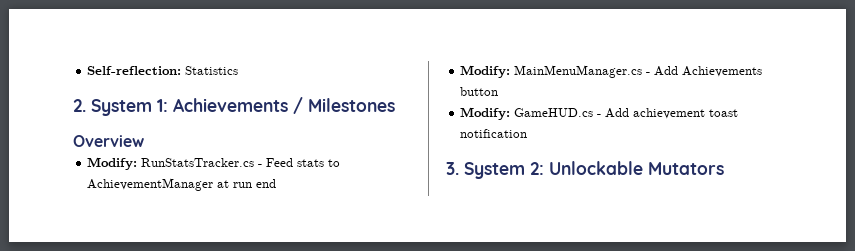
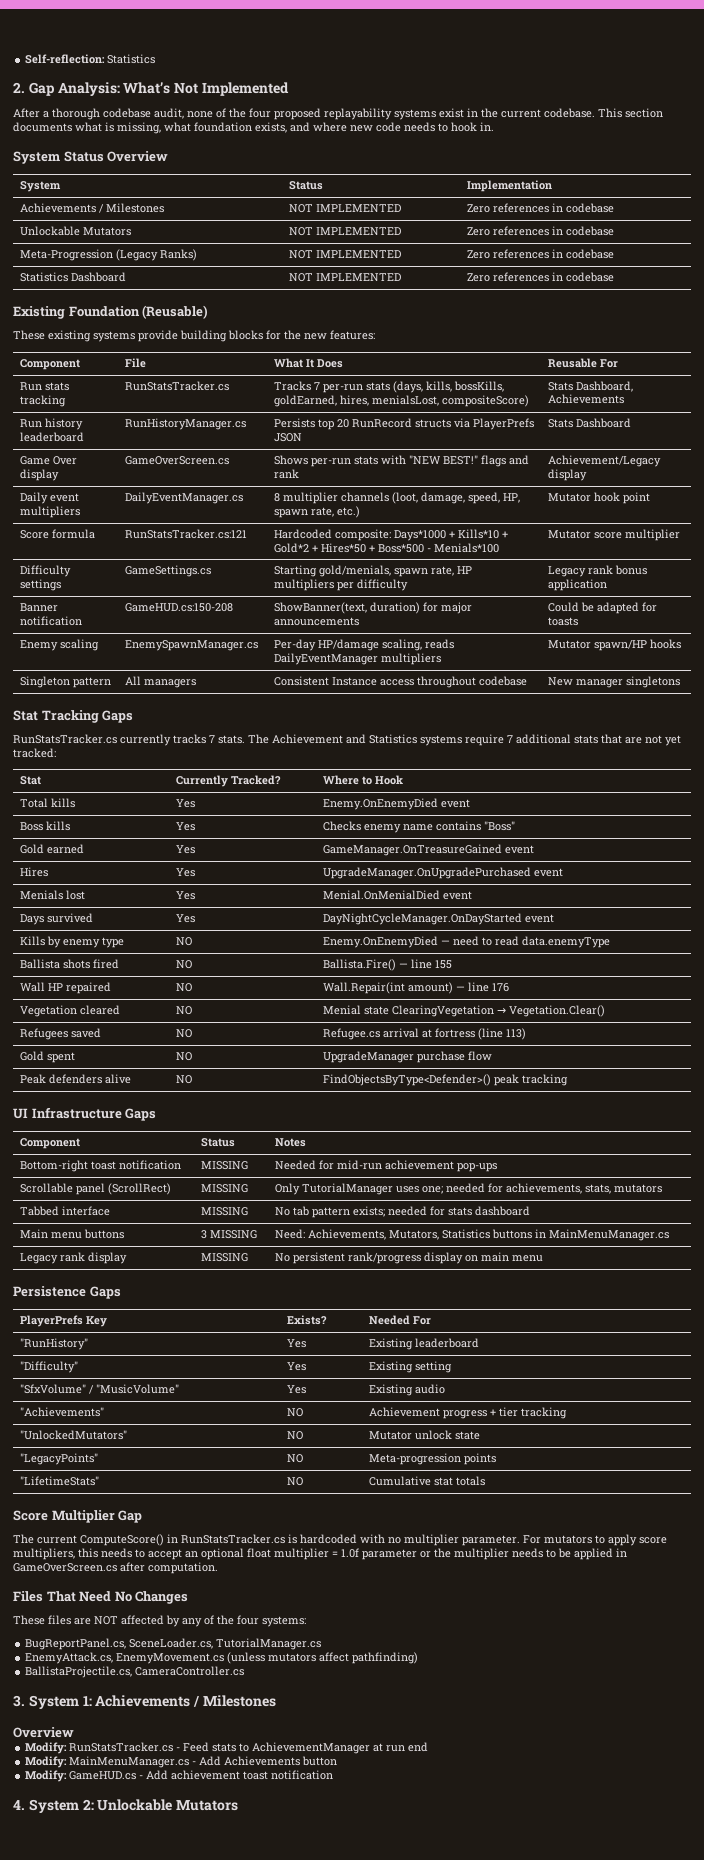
(86, 105) none -> [28,82,289,96] [13,108,663,120] [13,122,494,134] [13,151,169,164] [20,181,62,192] [289,181,324,190] [467,180,553,192] [20,203,165,213] [289,204,402,213] [467,203,615,213] [20,226,132,236] [289,227,402,236] [467,226,615,236] [20,249,198,261] [289,250,402,259] [467,249,615,259] [20,272,127,282] [289,273,402,282] [467,272,615,282] [13,305,209,319] [13,330,375,342] [20,359,81,370] [125,358,147,368] [274,358,344,368] [548,358,619,368] [20,382,70,391] [20,395,67,407] [125,381,230,391] [274,381,505,393] [274,395,530,407] [548,381,634,392] [548,394,625,404] [20,418,84,430] [20,432,85,442] [125,418,247,430] [274,418,535,430] [274,433,303,442] [548,418,632,428] [20,456,78,465] [20,469,60,481] [125,456,230,465] [274,455,530,467] [274,469,300,479] [548,455,662,467] [548,469,588,481] [20,492,80,504] [20,506,81,518] [125,492,244,504] [274,492,521,504] [274,506,361,518] [548,492,651,504] [20,529,96,539] [125,529,248,539] [274,529,509,541] [274,543,500,553] [548,529,681,541] [20,565,72,577] [20,579,62,591] [125,565,212,577] [274,565,473,577] [274,579,409,591] [548,565,648,577] [548,579,608,591] [20,603,59,612] [20,616,83,626] [125,603,234,612] [274,602,473,614] [274,617,360,626] [548,602,658,614] [548,617,579,626] [20,639,100,651] [125,640,259,651] [274,639,455,651] [274,653,442,665] [548,639,682,651] [20,676,112,688] [125,676,197,688] [274,676,528,688] [548,676,681,688] [13,710,134,723] [13,734,681,746] [13,748,56,758] [20,776,42,785] [176,775,282,787] [323,775,404,785] [20,798,76,808] [176,799,196,808] [323,798,471,810] [20,821,71,831] [176,822,196,831] [323,821,516,833] [20,844,85,854] [176,845,196,854] [323,844,535,856] [20,867,49,877] [176,868,196,877] [323,867,564,879] [20,890,86,900] [176,891,196,900] [323,890,473,900] [20,913,94,925] [176,914,196,923] [323,913,555,925] [20,936,125,948] [176,937,193,946] [323,936,611,948] [20,959,120,969] [176,960,193,969] [323,959,453,971] [20,982,112,994] [176,983,193,992] [323,982,510,994] [20,1005,121,1017] [176,1006,193,1015] [323,1005,606,1017] [20,1028,102,1040] [176,1029,193,1038] [323,1028,527,1040] [20,1051,76,1063] [176,1052,193,1061] [323,1051,493,1063] [20,1074,132,1084] [176,1075,193,1084] [323,1074,569,1086] [13,1107,157,1121] [20,1138,81,1149] [201,1138,236,1147] [275,1138,307,1147] [20,1160,182,1172] [201,1161,249,1170] [275,1160,498,1172] [20,1183,172,1195] [201,1184,249,1193] [275,1183,663,1195] [20,1206,111,1216] [201,1207,249,1216] [275,1206,531,1218] [20,1229,125,1239] [201,1230,258,1239] [275,1229,670,1241] [20,1252,128,1264] [201,1253,249,1262] [275,1252,544,1264] [13,1286,121,1299] [20,1315,108,1327] [287,1315,328,1325] [369,1315,432,1325] [20,1338,89,1350] [287,1339,307,1348] [369,1338,480,1350] [20,1361,79,1373] [287,1362,307,1371] [369,1361,453,1373] [20,1384,180,1394] [287,1385,307,1394] [369,1384,446,1396] [20,1407,105,1417] [287,1408,304,1417] [369,1407,568,1419] [20,1430,128,1440] [287,1431,304,1440] [369,1430,481,1440] [20,1453,99,1465] [287,1454,304,1463] [369,1453,497,1465] [20,1476,100,1486] [287,1477,304,1486] [369,1476,486,1486] [13,1510,143,1523] [13,1534,667,1546] [13,1548,627,1560] [13,1562,218,1574] [13,1591,189,1604] [13,1615,306,1627] [25,1638,322,1650] [25,1652,419,1664] [25,1666,245,1678] [13,1695,25,1707] Gap Analysis: What’s Not Implemented // After a thorough codebase audit, none of the four proposed replayability systems exist in the current codebase. This section documents what is missing, what foundation exists, and where new code needs to hook in. // System Status Overview // System | Status | Implementation // Achievements / Milestones | NOT IMPLEMENTED | Zero references in codebase // Unlockable Mutators | NOT IMPLEMENTED | Zero references in codebase // Meta-Progression (Legacy Ranks) | NOT IMPLEMENTED | Zero references in codebase // Statistics Dashboard | NOT IMPLEMENTED | Zero references in codebase // Existing Foundation (Reusable) // These existing systems provide building blocks for the new features: // Component | File | What It Does | Reusable For // Run stats tracking | RunStatsTracker.cs | Tracks 7 per-run stats (days, kills, bossKills, goldEarned, hires, menialsLost, compositeScore) | Stats Dashboard, Achievements // Run history leaderboard | RunHistoryManager.cs | Persists top 20 RunRecord structs via PlayerPrefs JSON | Stats Dashboard // Game Over display | GameOverScreen.cs | Shows per-run stats with "NEW BEST!" flags and rank | Achievement/Legacy display // Daily event multipliers | DailyEventManager.cs | 8 multiplier channels (loot, damage, speed, HP, spawn rate, etc.) | Mutator hook point // Score formula | RunStatsTracker.cs:121 | Hardcoded composite: Days*1000 + Kills*10 + Gold*2 + Hires*50 + Boss*500 - Menials*100 | Mutator score multiplier // Difficulty settings | GameSettings.cs | Starting gold/menials, spawn rate, HP multipliers per difficulty | Legacy rank bonus application // Banner notification | GameHUD.cs:150-208 | ShowBanner(text, duration) for major announcements | Could be adapted for toasts // Enemy scaling | EnemySpawnManager.cs | Per-day HP/damage scaling, reads DailyEventManager multipliers | Mutator spawn/HP hooks // Singleton pattern | All managers | Consistent Instance access throughout codebase | New manager singletons // Stat Tracking Gaps // RunStatsTracker.cs currently tracks 7 stats. The Achievement and Statistics systems require 7 additional stats that are not yet tracked: // Stat | Currently Tracked? | Where to Hook // Total kills | Yes | Enemy.OnEnemyDied event // Boss kills | Yes | Checks enemy name contains "Boss" // Gold earned | Yes | GameManager.OnTreasureGained event // Hires | Yes | UpgradeManager.OnUpgradePurchased event // Menials lost | Yes | Menial.OnMenialDied event // Days survived | Yes | DayNightCycleManager.OnDayStarted event // Kills by enemy type | NO | Enemy.OnEnemyDied — need to read data.enemyType // Ballista shots fired | NO | Ballista.Fire() — line 155 // Wall HP repaired | NO | Wall.Repair(int amount) — line 176 // Vegetation cleared | NO | Menial state ClearingVegetation → Vegetation.Clear() // Refugees saved | NO | Refugee.cs arrival at fortress (line 113) // Gold spent | NO | UpgradeManager purchase flow // Peak defenders alive | NO | FindObjectsByType<Defender>() peak tracking // UI Infrastructure Gaps // Component | Status | Notes // Bottom-right toast notification | MISSING | Needed for mid-run achievement pop-ups // Scrollable panel (ScrollRect) | MISSING | Only TutorialManager uses one; needed for achievements, stats, mutators // Tabbed interface | MISSING | No tab pattern exists; needed for stats dashboard // Main menu buttons | 3 MISSING | Need: Achievements, Mutators, Statistics buttons in MainMenuManager.cs // Legacy rank display | MISSING | No persistent rank/progress display on main menu // Persistence Gaps // PlayerPrefs Key | Exists? | Needed For // "RunHistory" | Yes | Existing leaderboard // "Difficulty" | Yes | Existing setting // "SfxVolume" / "MusicVolume" | Yes | Existing audio // "Achievements" | NO | Achievement progress + tier tracking // "UnlockedMutators" | NO | Mutator unlock state // "LegacyPoints" | NO | Meta-progression points // "LifetimeStats" | NO | Cumulative stat totals // Score Multiplier Gap // The current ComputeScore() in RunStatsTracker.cs is hardcoded with no multiplier parameter. For mutators to apply score multipliers, this needs to accept an optional float multiplier = 1.0f parameter or the multiplier needs to be applied in GameOverScreen.cs after computation. // Files That Need No Changes // These files are NOT affected by any of the four systems: // BugReportPanel.cs, SceneLoader.cs, TutorialManager.cs // EnemyAttack.cs, EnemyMovement.cs (unless mutators affect pathfinding) // BallistaProjectile.cs, CameraController.cs // 3.
[446,162,459,175] 3. -> [13,1800,25,1810] 4.

